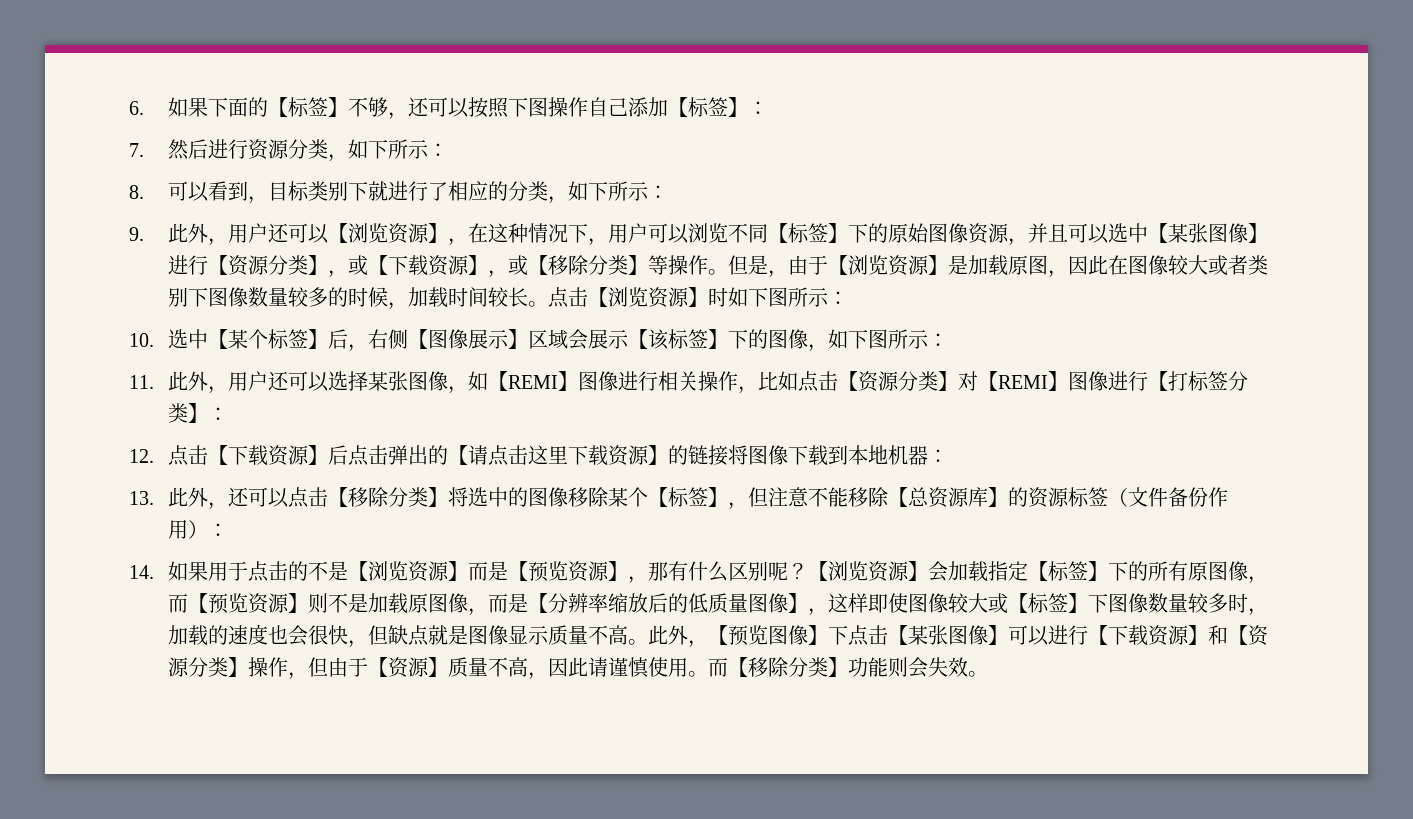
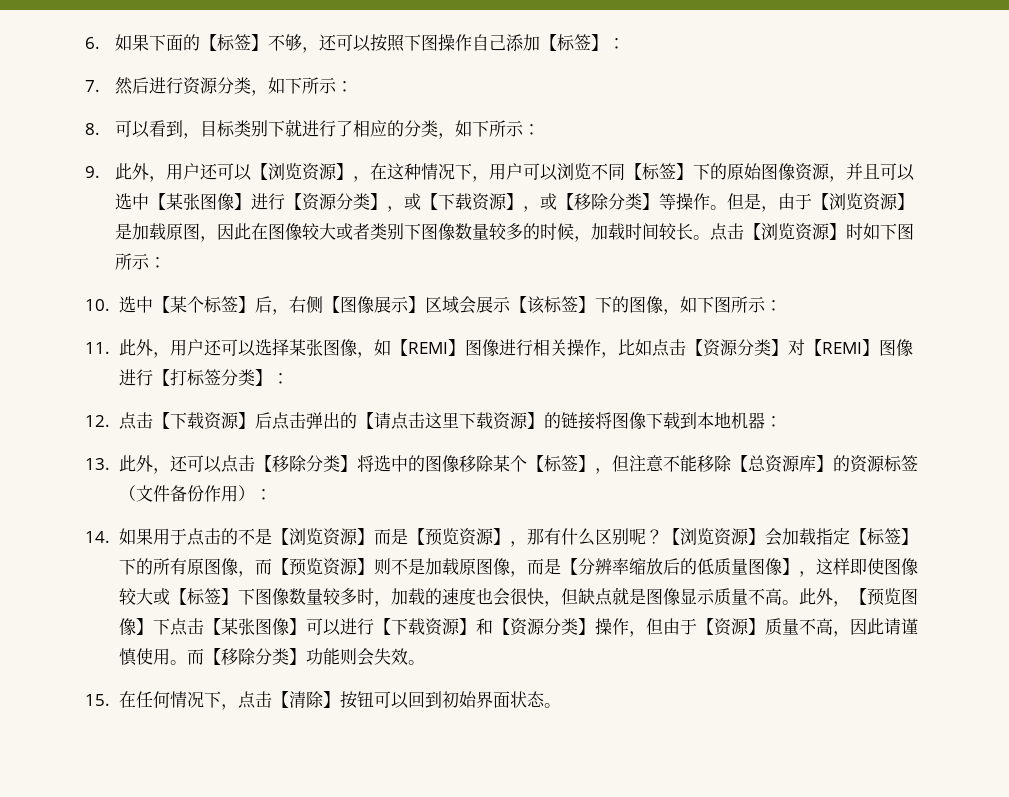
(988, 674) none -> [85,691,561,710] // 15.在任何情况下，点击【清除】按钮可以回到初始界面状态。

